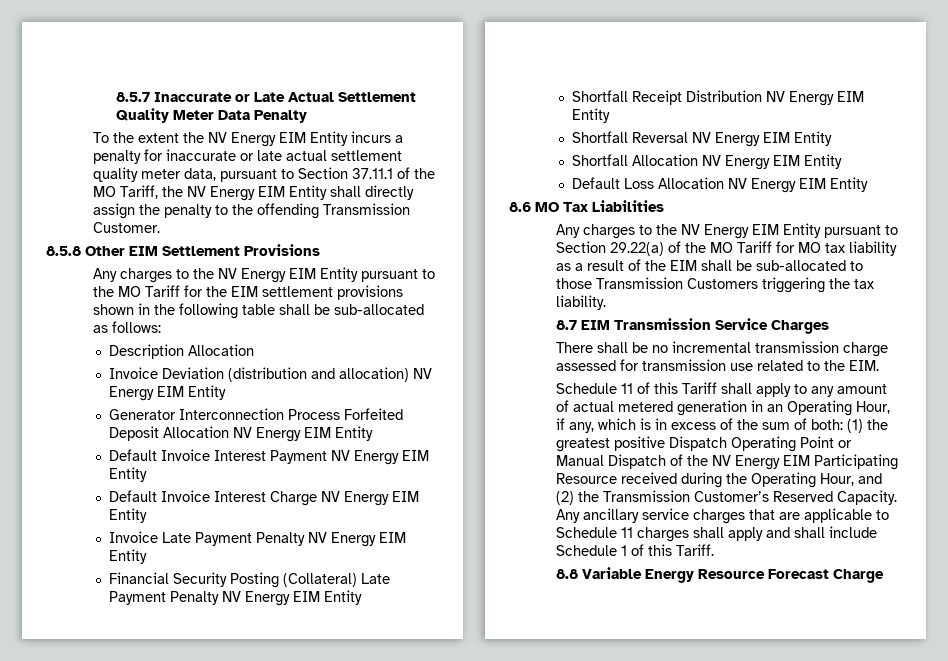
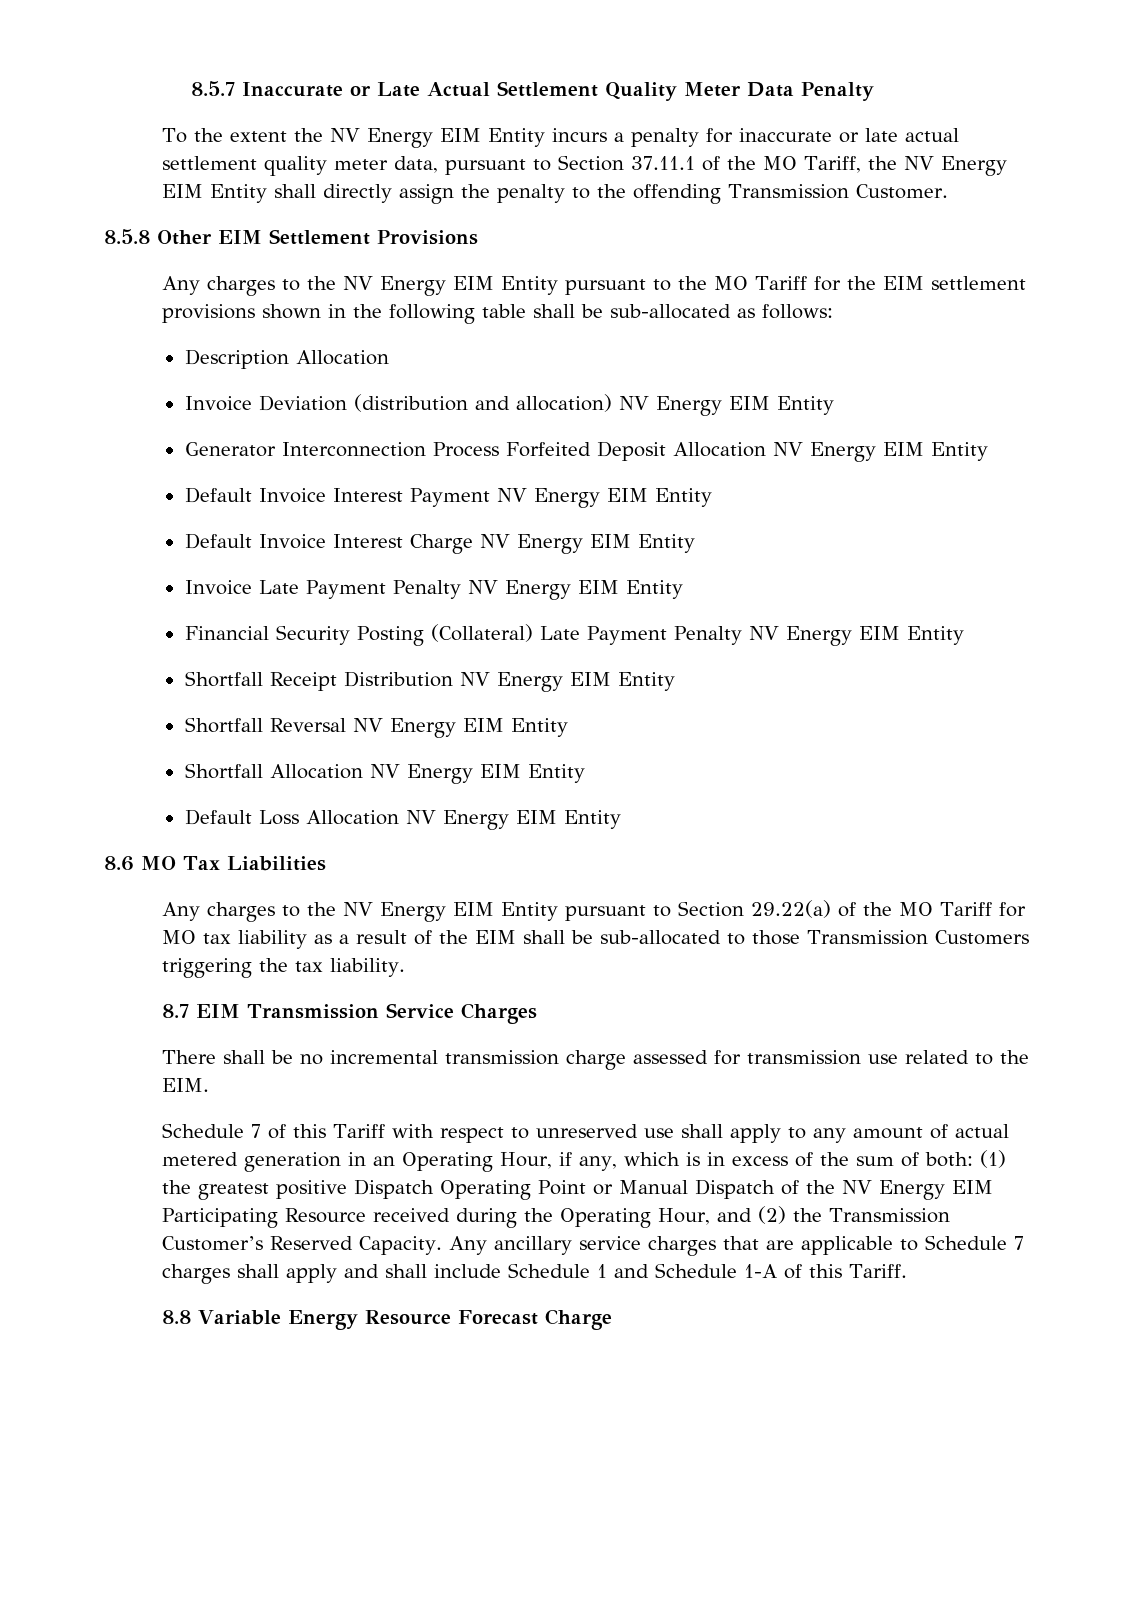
[620,383,633,394] 11 -> [251,1124,262,1138] 7
(717, 388) none -> [392,1124,675,1143] with respect to unreserved use
[620,527,633,538] 11 -> [1014,1236,1025,1250] 7
(627, 550) none -> [614,1263,778,1278] and Schedule 1-A

